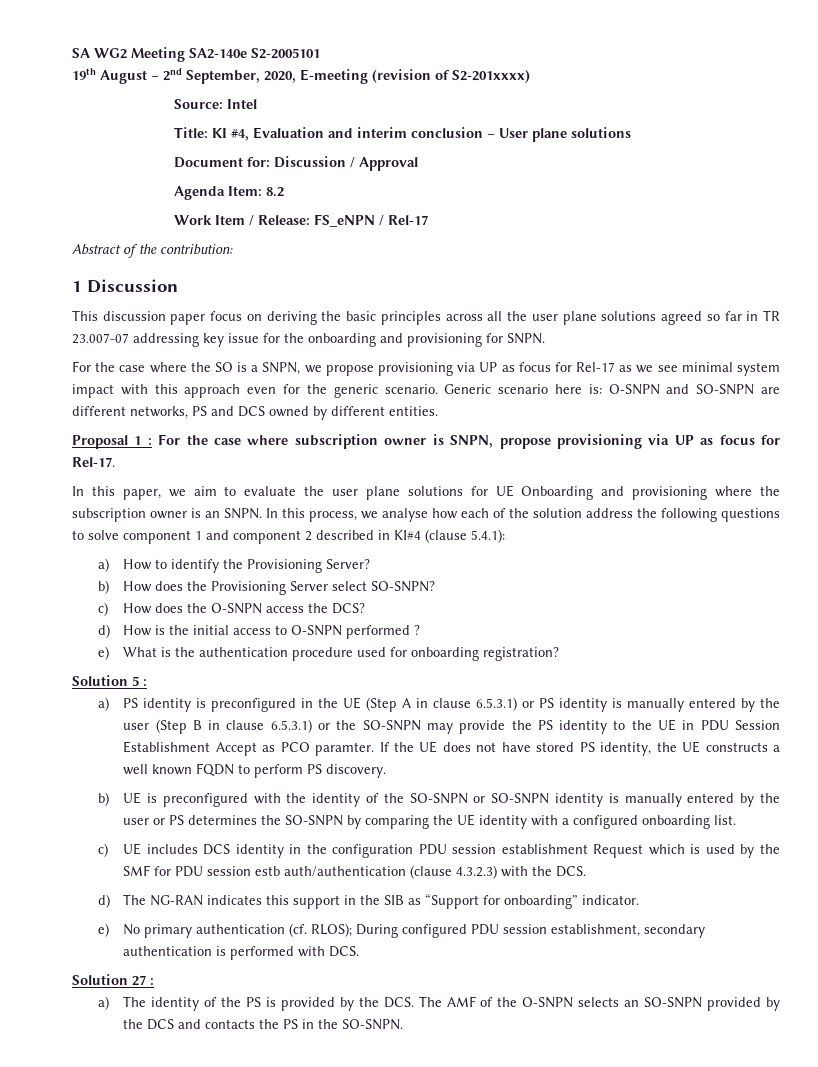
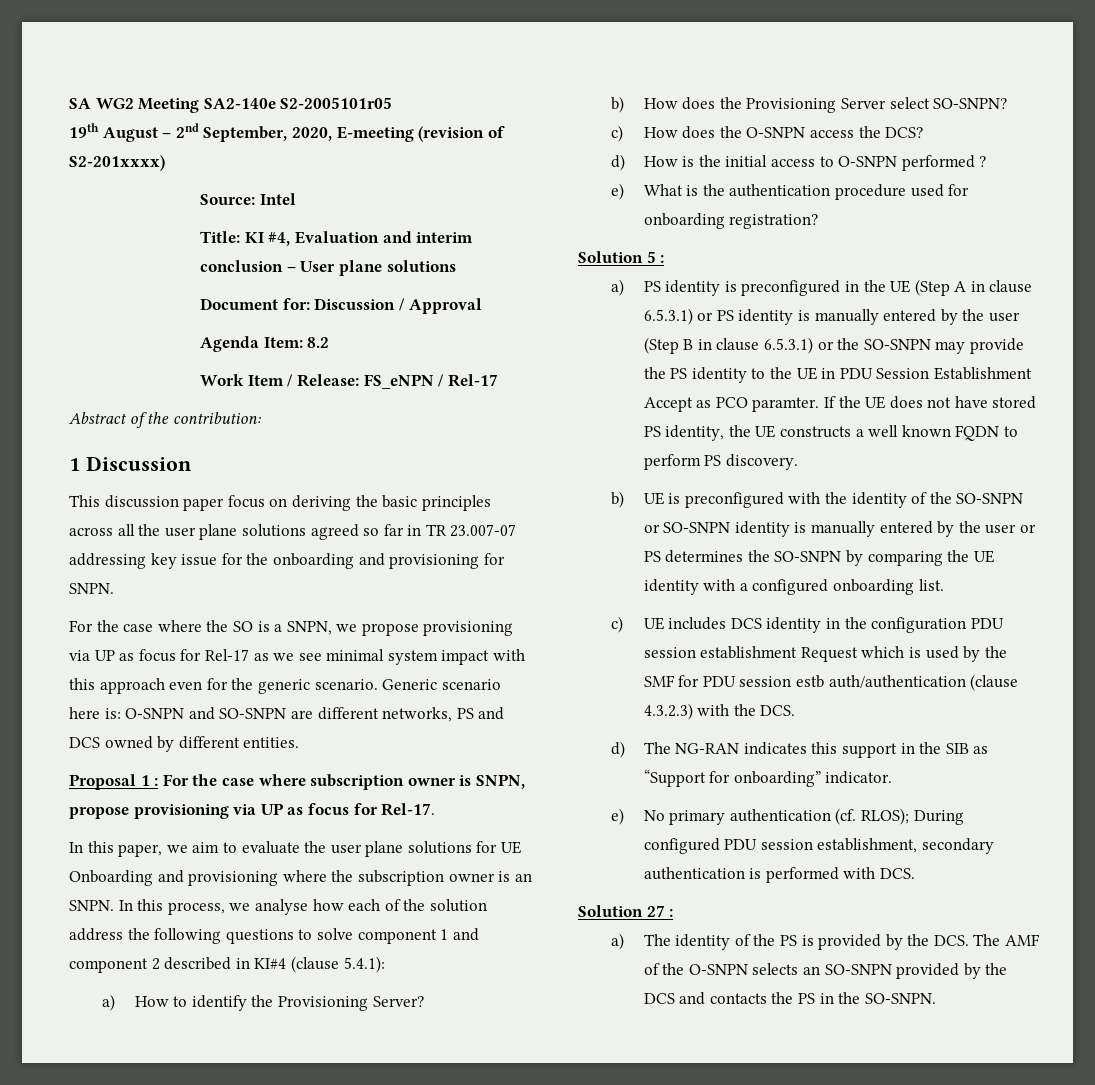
[251,48,320,59] S2-2005101 -> [280,97,393,109] S2-2005101r05

